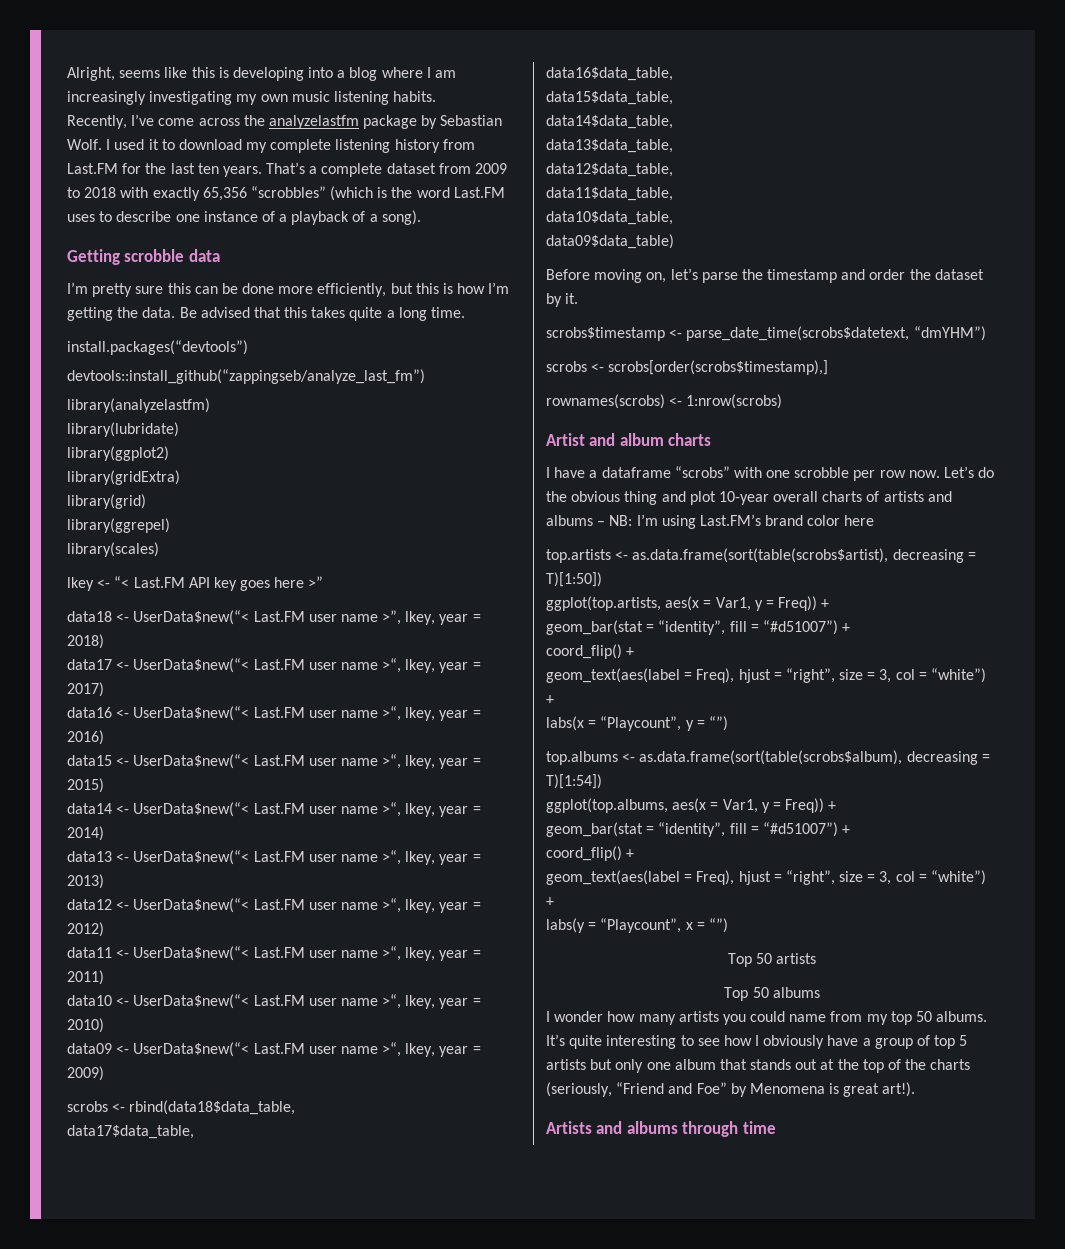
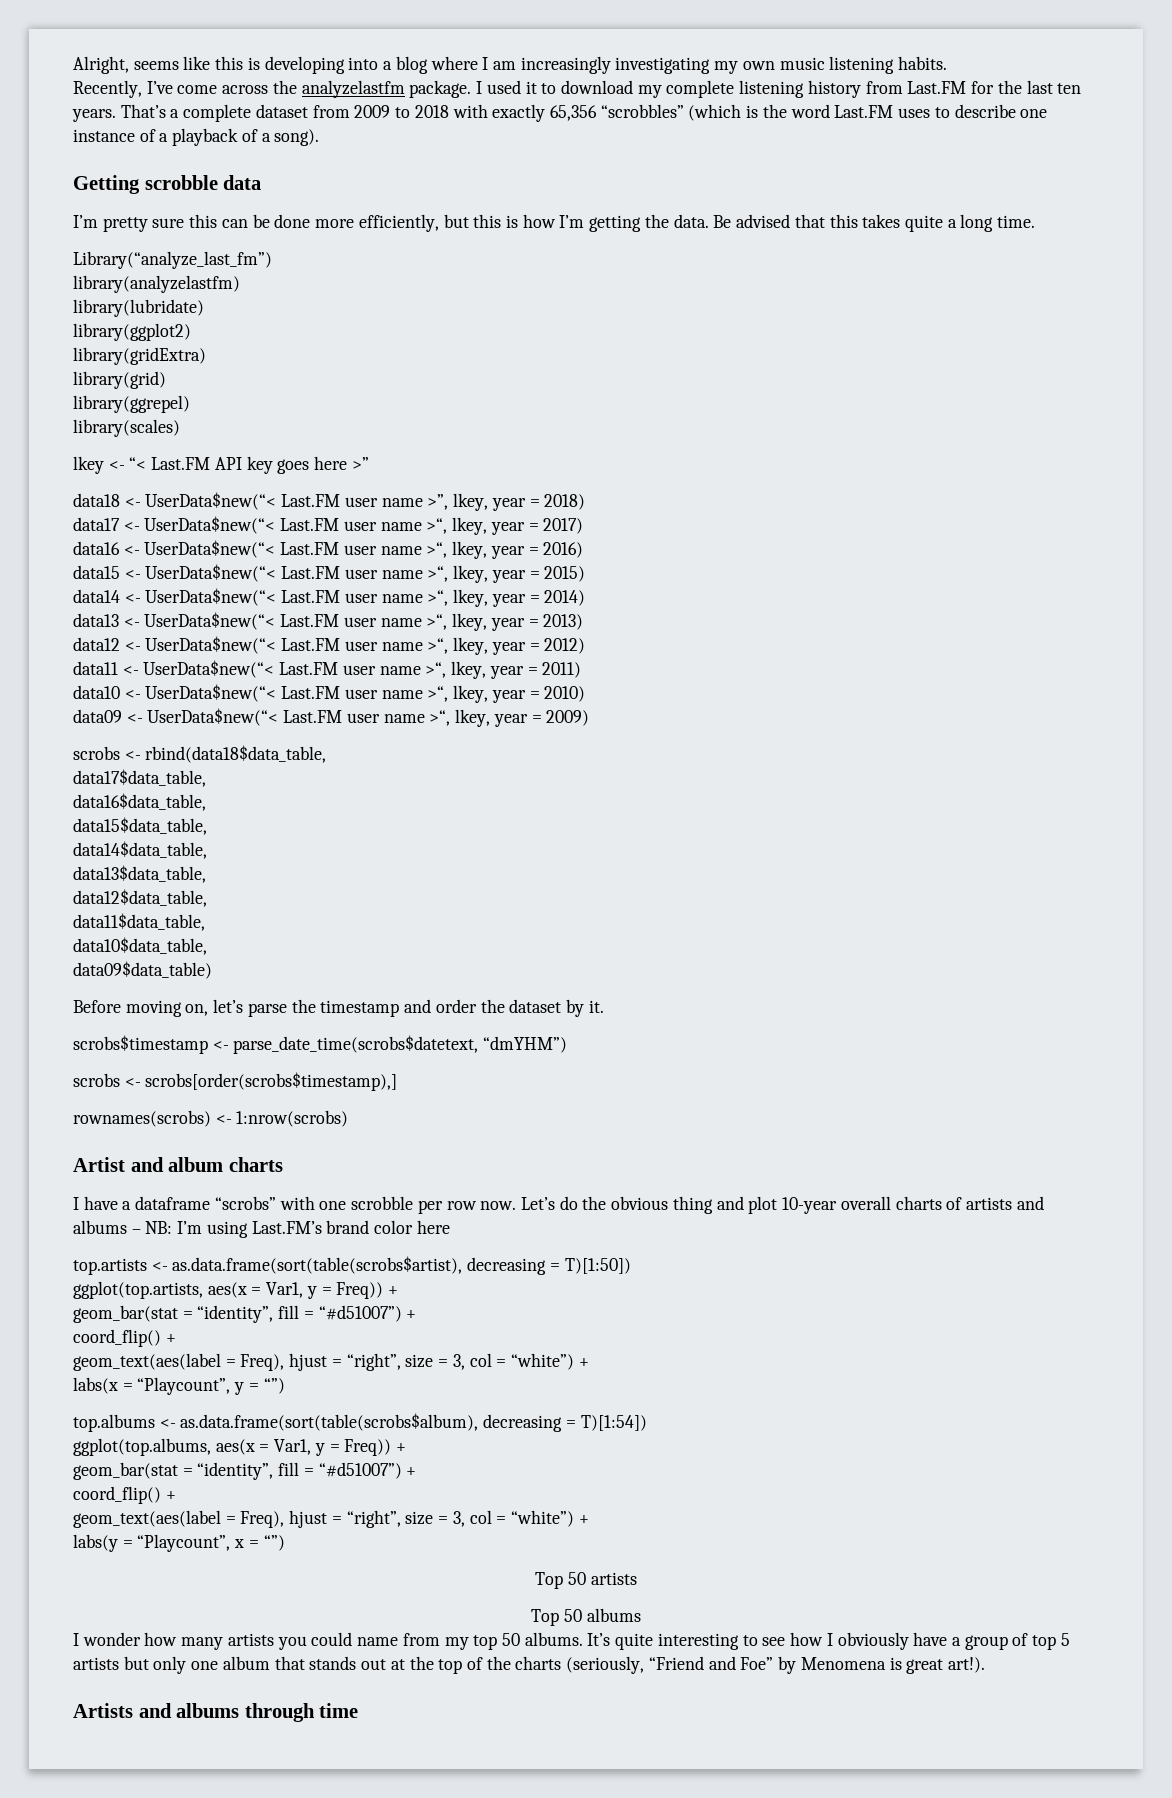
[363,115,503,129] [67,139,102,150] package by Sebastian Wolf. -> [409,80,472,98] package.
[67,340,248,355] [67,369,425,384] install.packages(“devtools”) // devtools::install_github(“zappingseb/analyze_last_fm”) -> [73,251,272,269] Library(“analyze_last_fm”)

